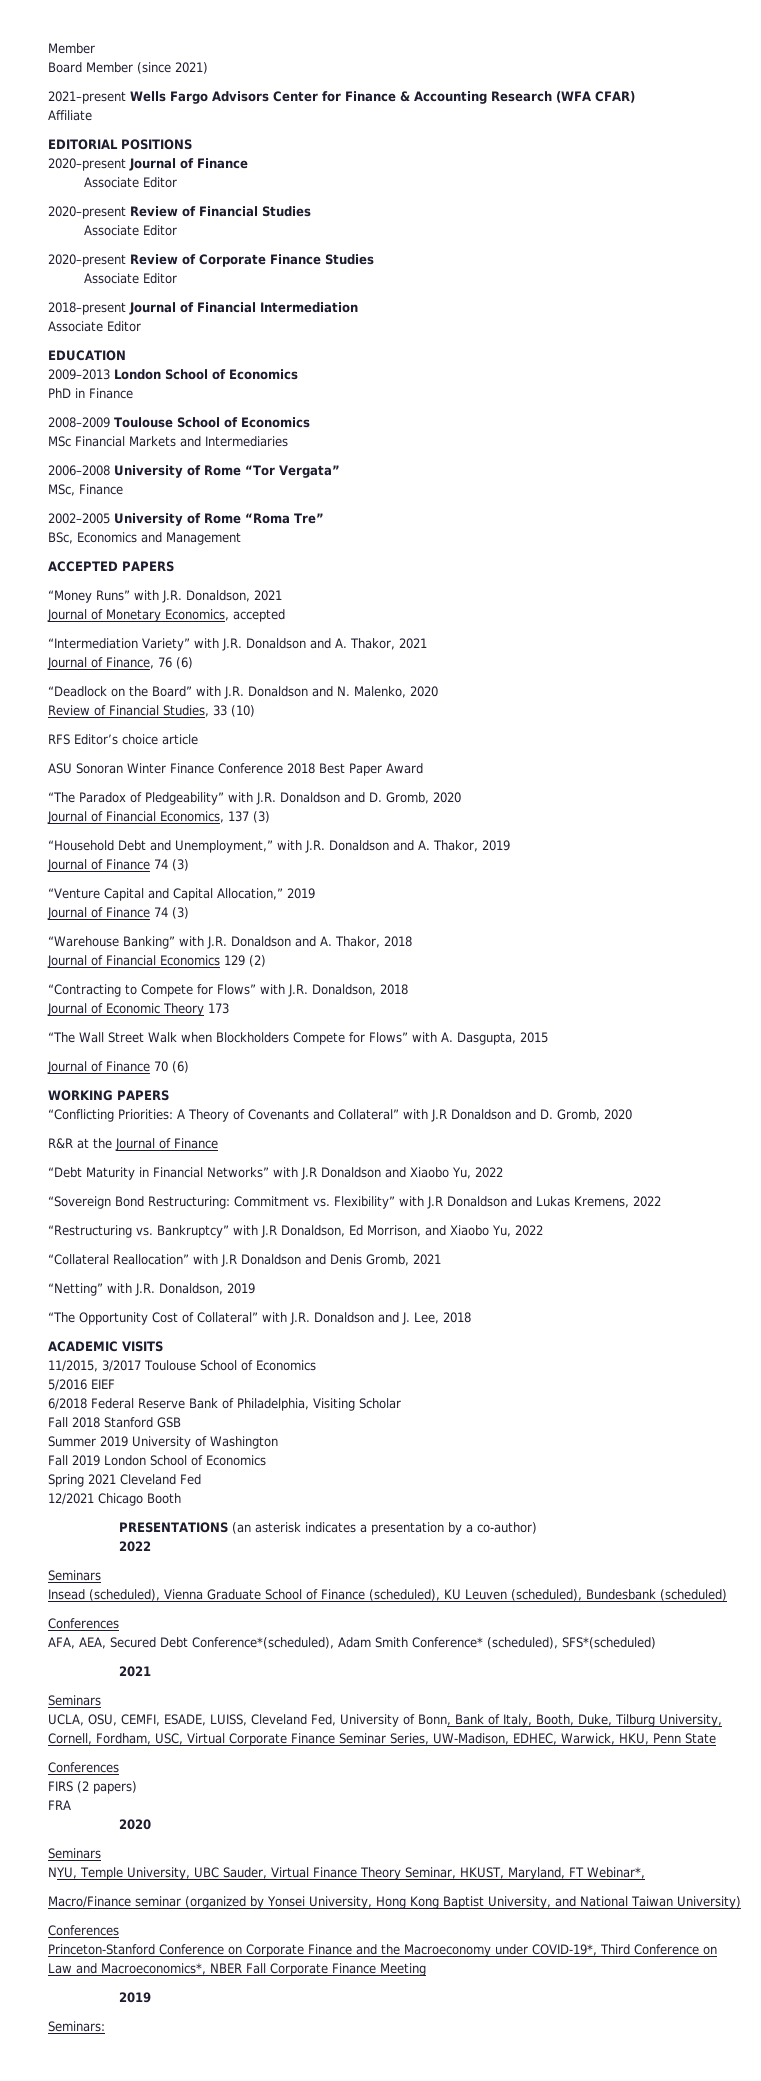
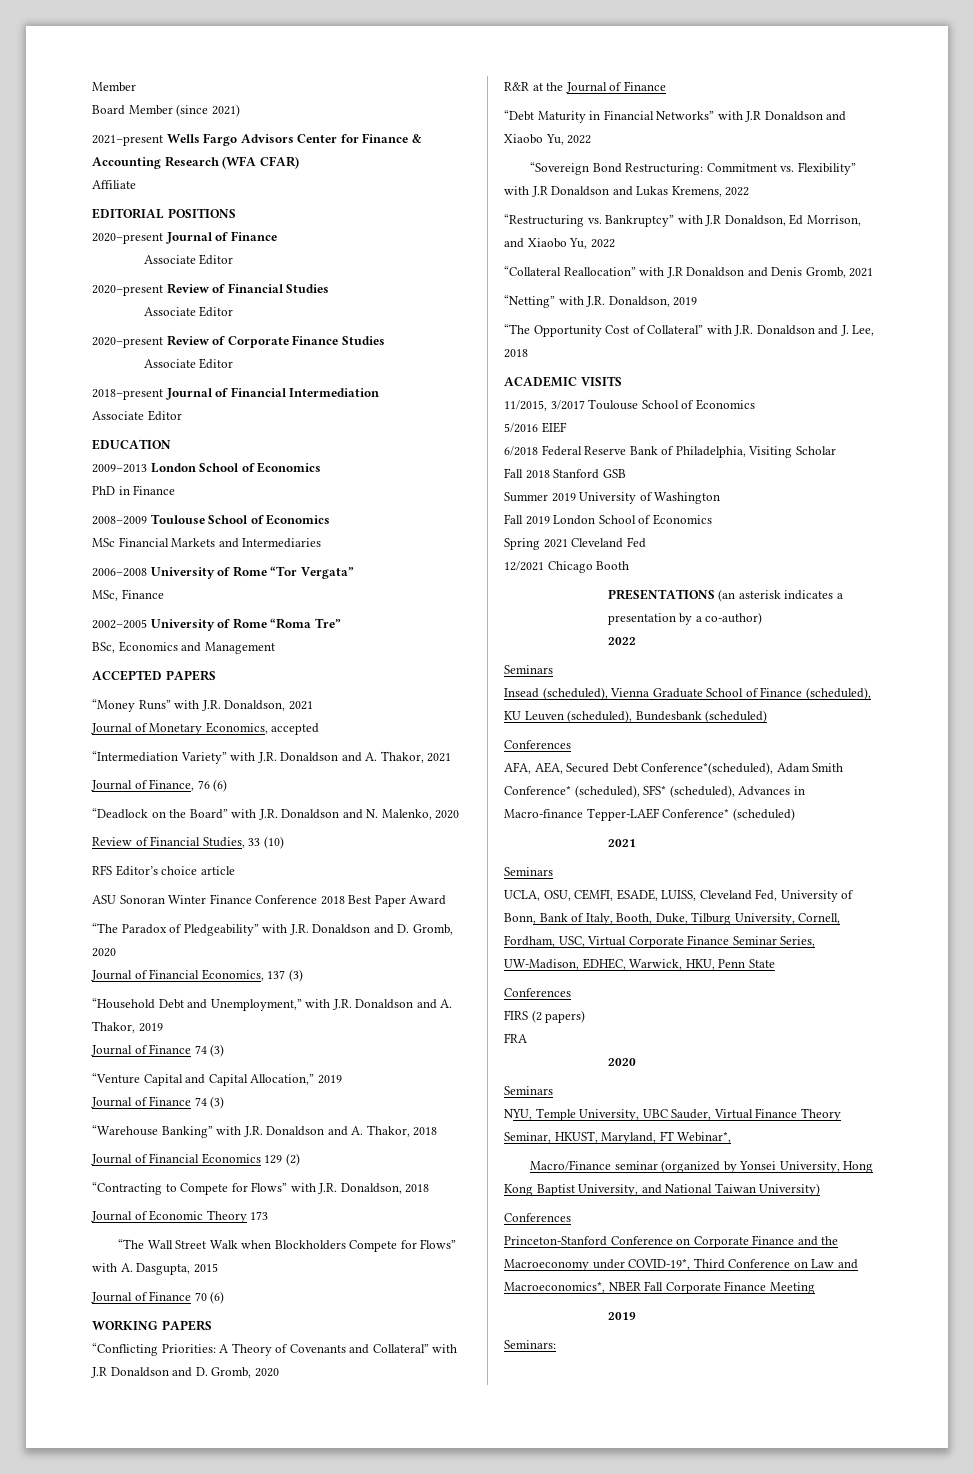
[561,1637,656,1649] SFS*(scheduled) -> [643,785,805,798] [504,808,795,821] SFS* (scheduled), Advances in Macro-finance Tepper-LAEF Conference* (scheduled)

